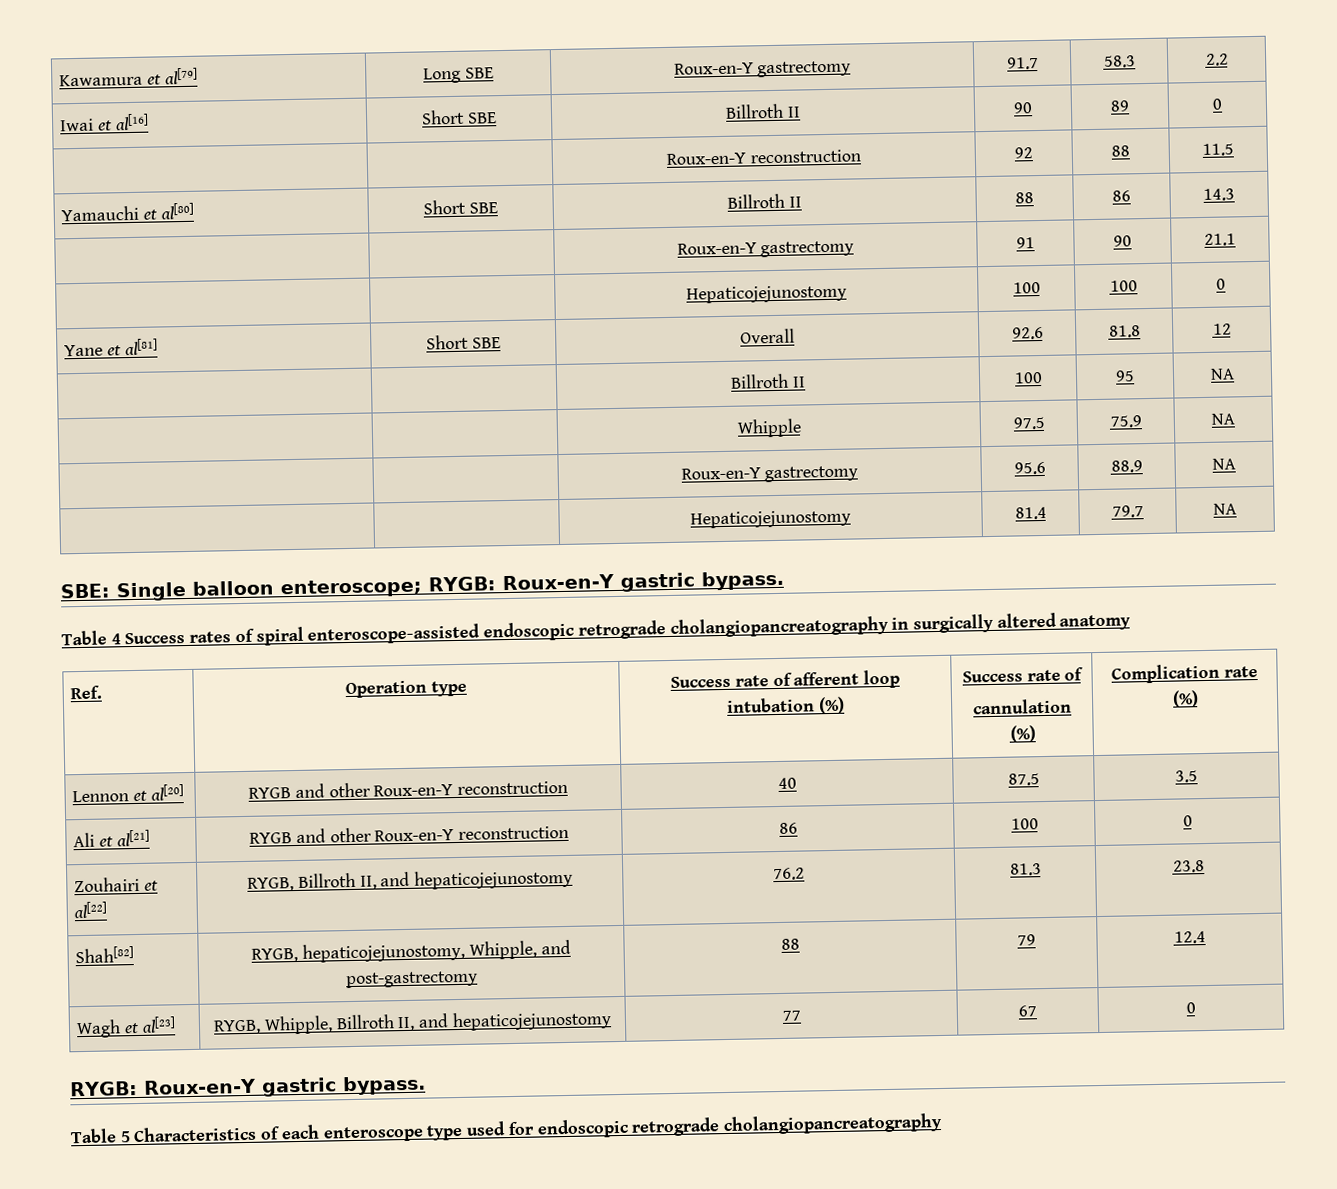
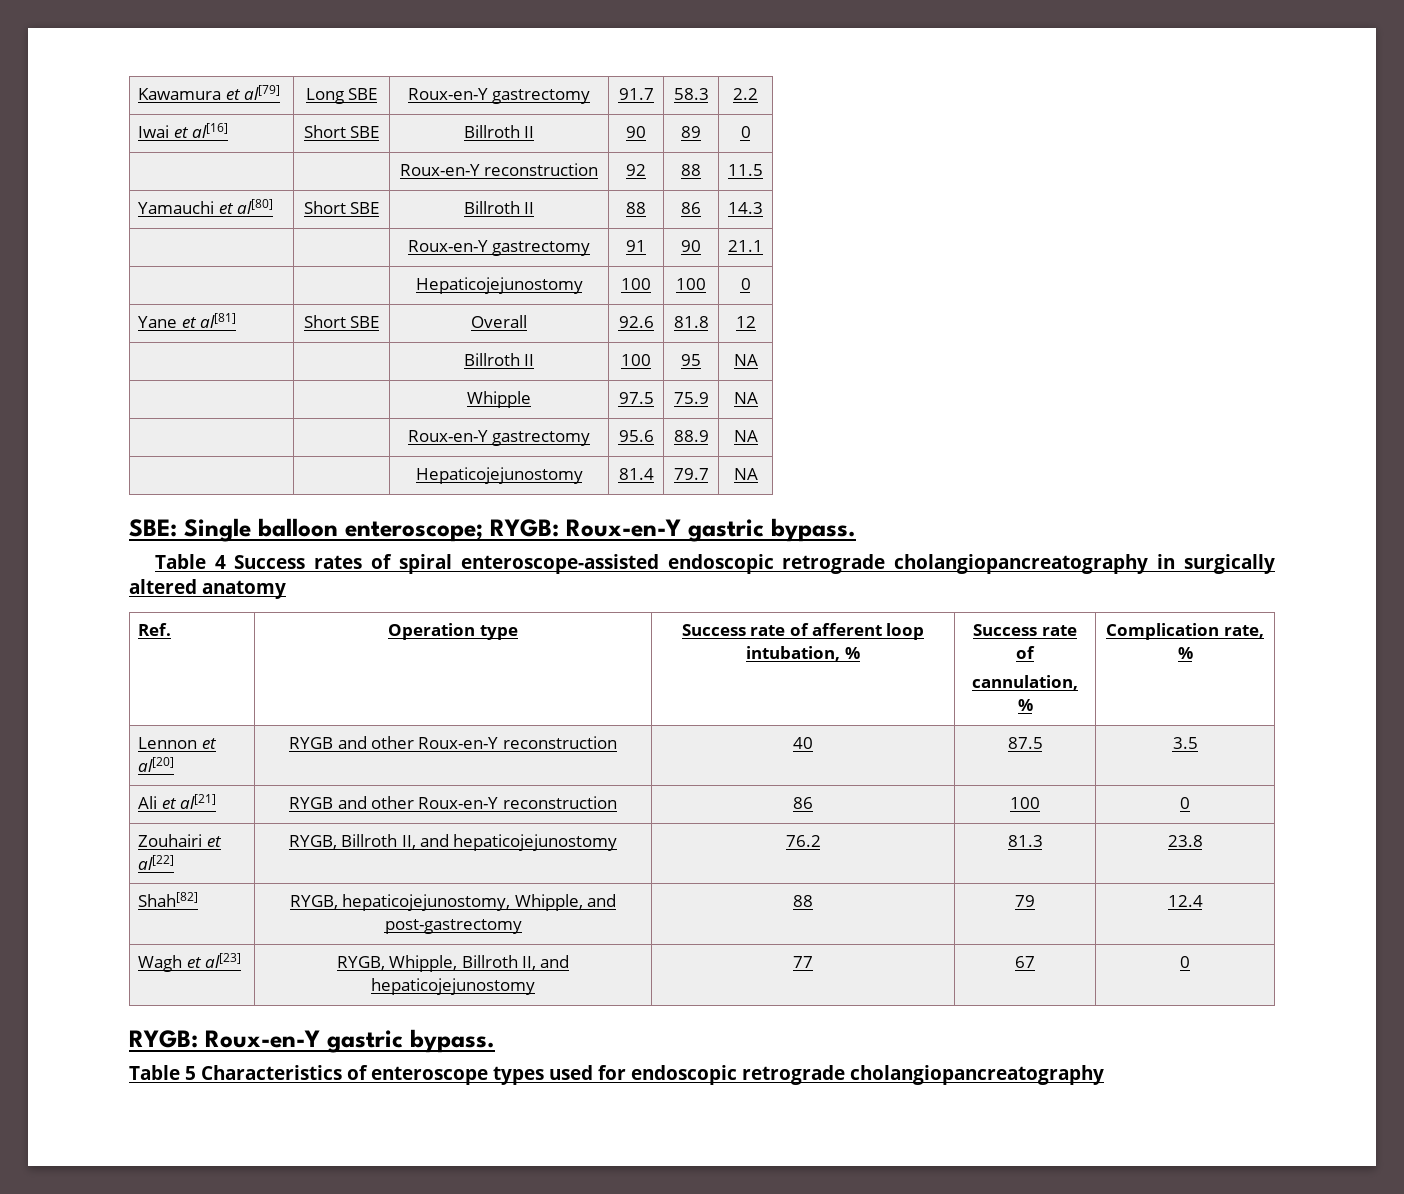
[726,696,845,715] intubation (%) -> [746,646,860,661] intubation, %
[973,698,1072,715] [1009,725,1036,743] cannulation (%) -> [972,675,1078,690] [1017,699,1033,711] cannulation, %
[1223,666,1258,678] [1171,690,1199,708] rate (%) -> [1223,625,1264,638] [1177,647,1193,659] rate, %
[280,1124,464,1143] each enteroscope type -> [370,1066,544,1085] enteroscope types

